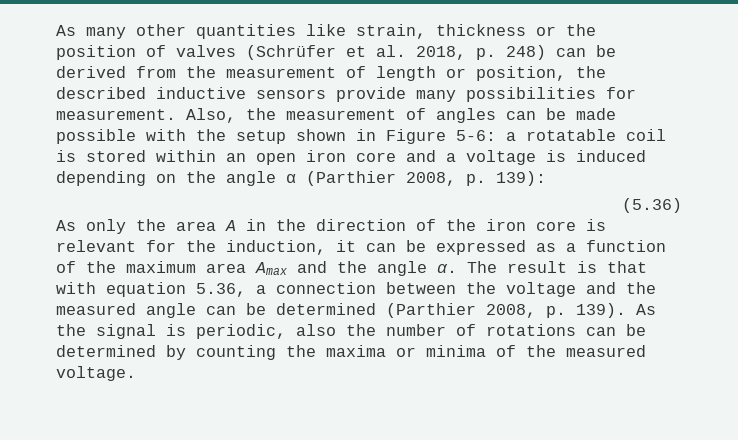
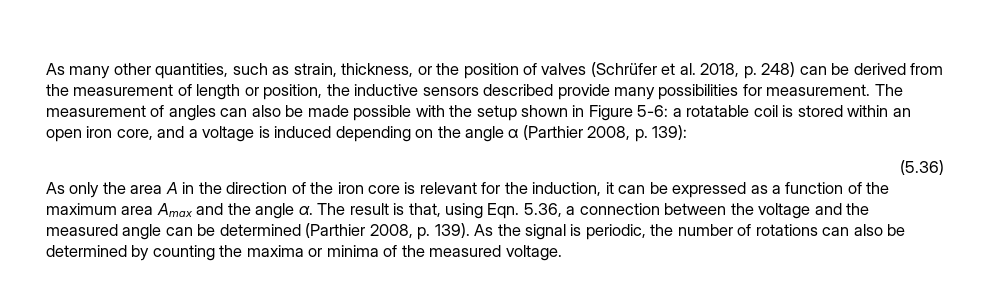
[196,24,526,39] quantities like strain, thickness -> [155,63,414,79] quantities, such as strain, thickness,
[56,87,146,99] described -> (350, 90) none
(326, 94) none -> [483,84,554,96] described
[186,108,276,123] Also, the -> [874,84,903,96] The
(536, 115) none -> [251,105,281,117] also
[356,152,396,162] core -> [116,129,153,140] core,
[607,261,647,273] [56,282,186,297] that with equation -> [408,203,520,219] that, using Eqn.
[296,324,336,336] also -> (646, 232) none
(616, 331) none -> [853,224,883,236] also

